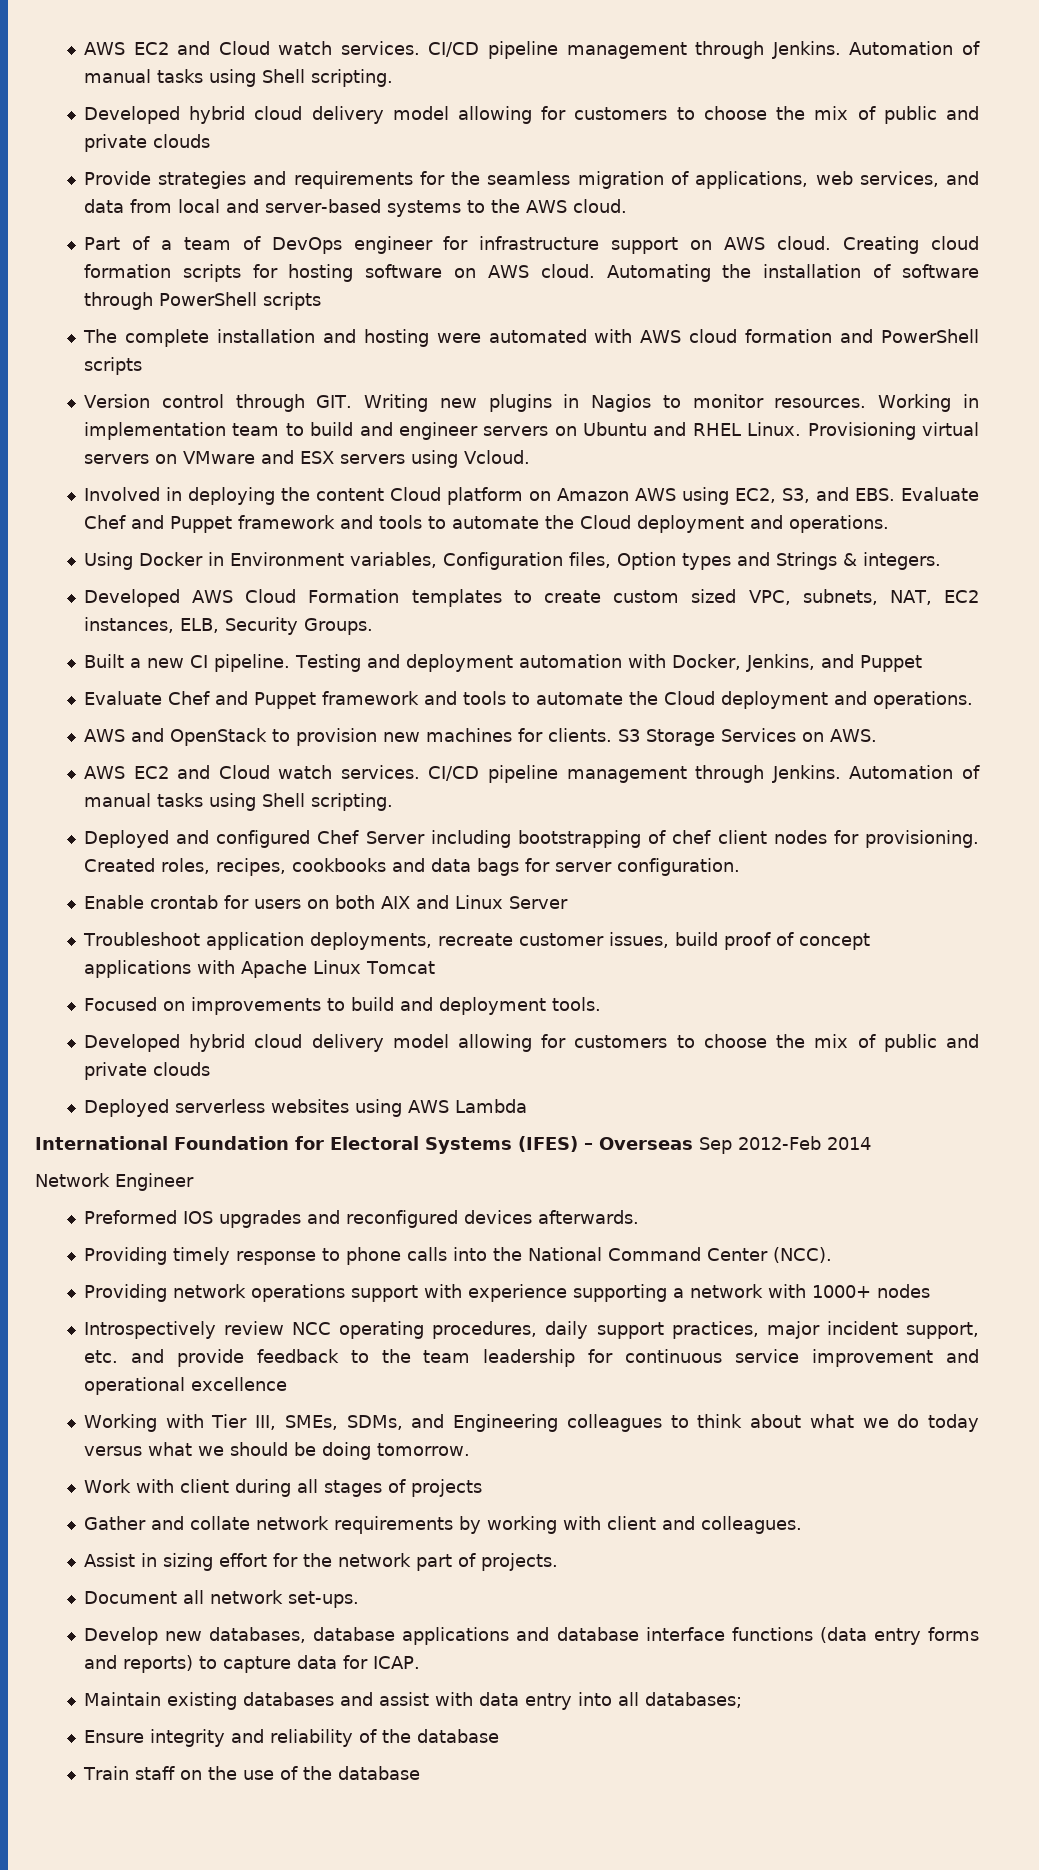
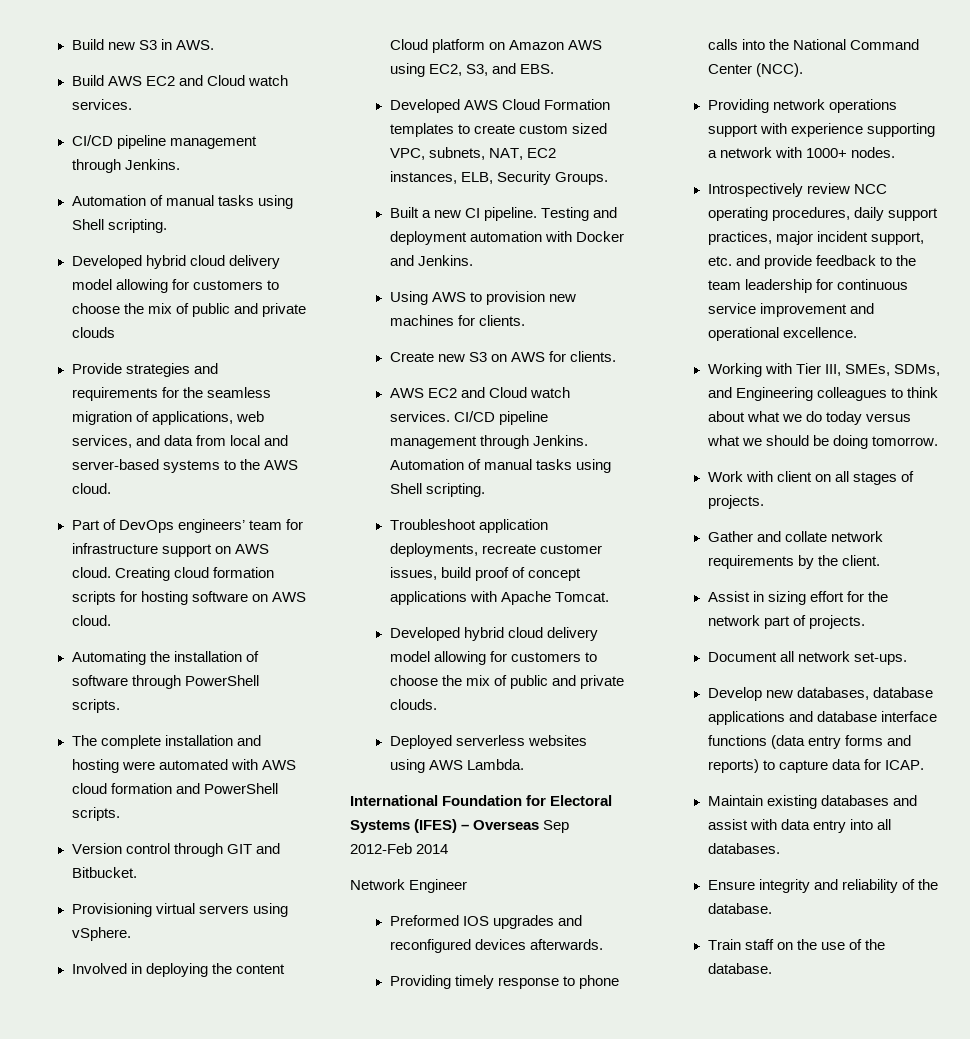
[83,41,841,59] AWS EC2 and Cloud watch services. CI/CD pipeline management through Jenkins. -> [71,39,214,50] [71,75,288,86] [71,99,132,110] [71,135,257,149] [71,159,180,173] Build new S3 in AWS. // Build AWS EC2 and Cloud watch services. // CI/CD pipeline management through Jenkins. //
[160,236,433,254] a team of DevOps engineer -> [118,519,282,533] DevOps engineers’ team
(595, 271) none -> (111, 620) //
[262,292,321,310] scripts -> [71,699,120,713] scripts.
[83,357,142,375] scripts -> [71,807,120,821] scripts.
[316,394,979,412] [83,422,979,440] [83,450,530,468] GIT. Writing new plugins in Nagios to monitor resources. Working in implementation team to build and engineer servers on Ubuntu and RHEL Linux. Provisioning virtual servers on VMware and ESX servers using Vcloud. -> [226,843,280,854] [71,867,137,878] [71,903,288,917] [71,927,131,941] GIT and Bitbucket. // Provisioning virtual servers using vSphere.
[901,487,979,501] [83,515,889,533] [83,552,941,570] Evaluate Chef and Puppet framework and tools to automate the Cloud deployment and operations. // Using Docker in Environment variables, Configuration files, Option types and Strings & integers. -> (554, 69) none
[671,654,922,672] [83,691,973,709] [83,728,267,746] Docker, Jenkins, and Puppet // Evaluate Chef and Puppet framework and tools to automate the Cloud deployment and operations. // AWS and OpenStack -> [575,231,624,242] [389,255,473,266] [389,291,466,305] Docker and Jenkins. // Using AWS
[617,728,877,746] S3 Storage Services on AWS. -> [389,351,616,362] // Create new S3 on AWS for clients.
[83,830,979,848] [83,858,740,876] [83,895,568,909] // Deployed and configured Chef Server including bootstrapping of chef client nodes for provisioning. Created roles, recipes, cookbooks and data bags for server configuration. // Enable crontab for users on both AIX and Linux Server -> (485, 490) none
[312,960,435,974] [83,997,601,1015] Linux Tomcat // Focused on improvements to build and deployment tools. -> [554,592,609,602] Tomcat.
[152,1062,210,1076] clouds -> [389,699,437,710] clouds.
[454,1099,527,1113] Lambda -> [466,759,524,770] Lambda.
[876,1284,930,1298] nodes -> [850,147,895,158] nodes.
[190,1377,287,1391] excellence -> [782,327,857,338] excellence.
[234,1479,291,1497] during -> [814,474,831,482] on
[410,1479,482,1497] projects -> [707,495,764,509] projects.
[486,1516,802,1534] working with client and colleagues. -> [817,555,880,566] the client.
[644,1692,742,1708] databases; -> [707,843,780,854] databases.
[416,1729,499,1743] database -> [707,903,772,914] database.
[337,1766,420,1780] database -> [707,963,772,974] database.

